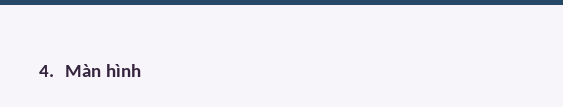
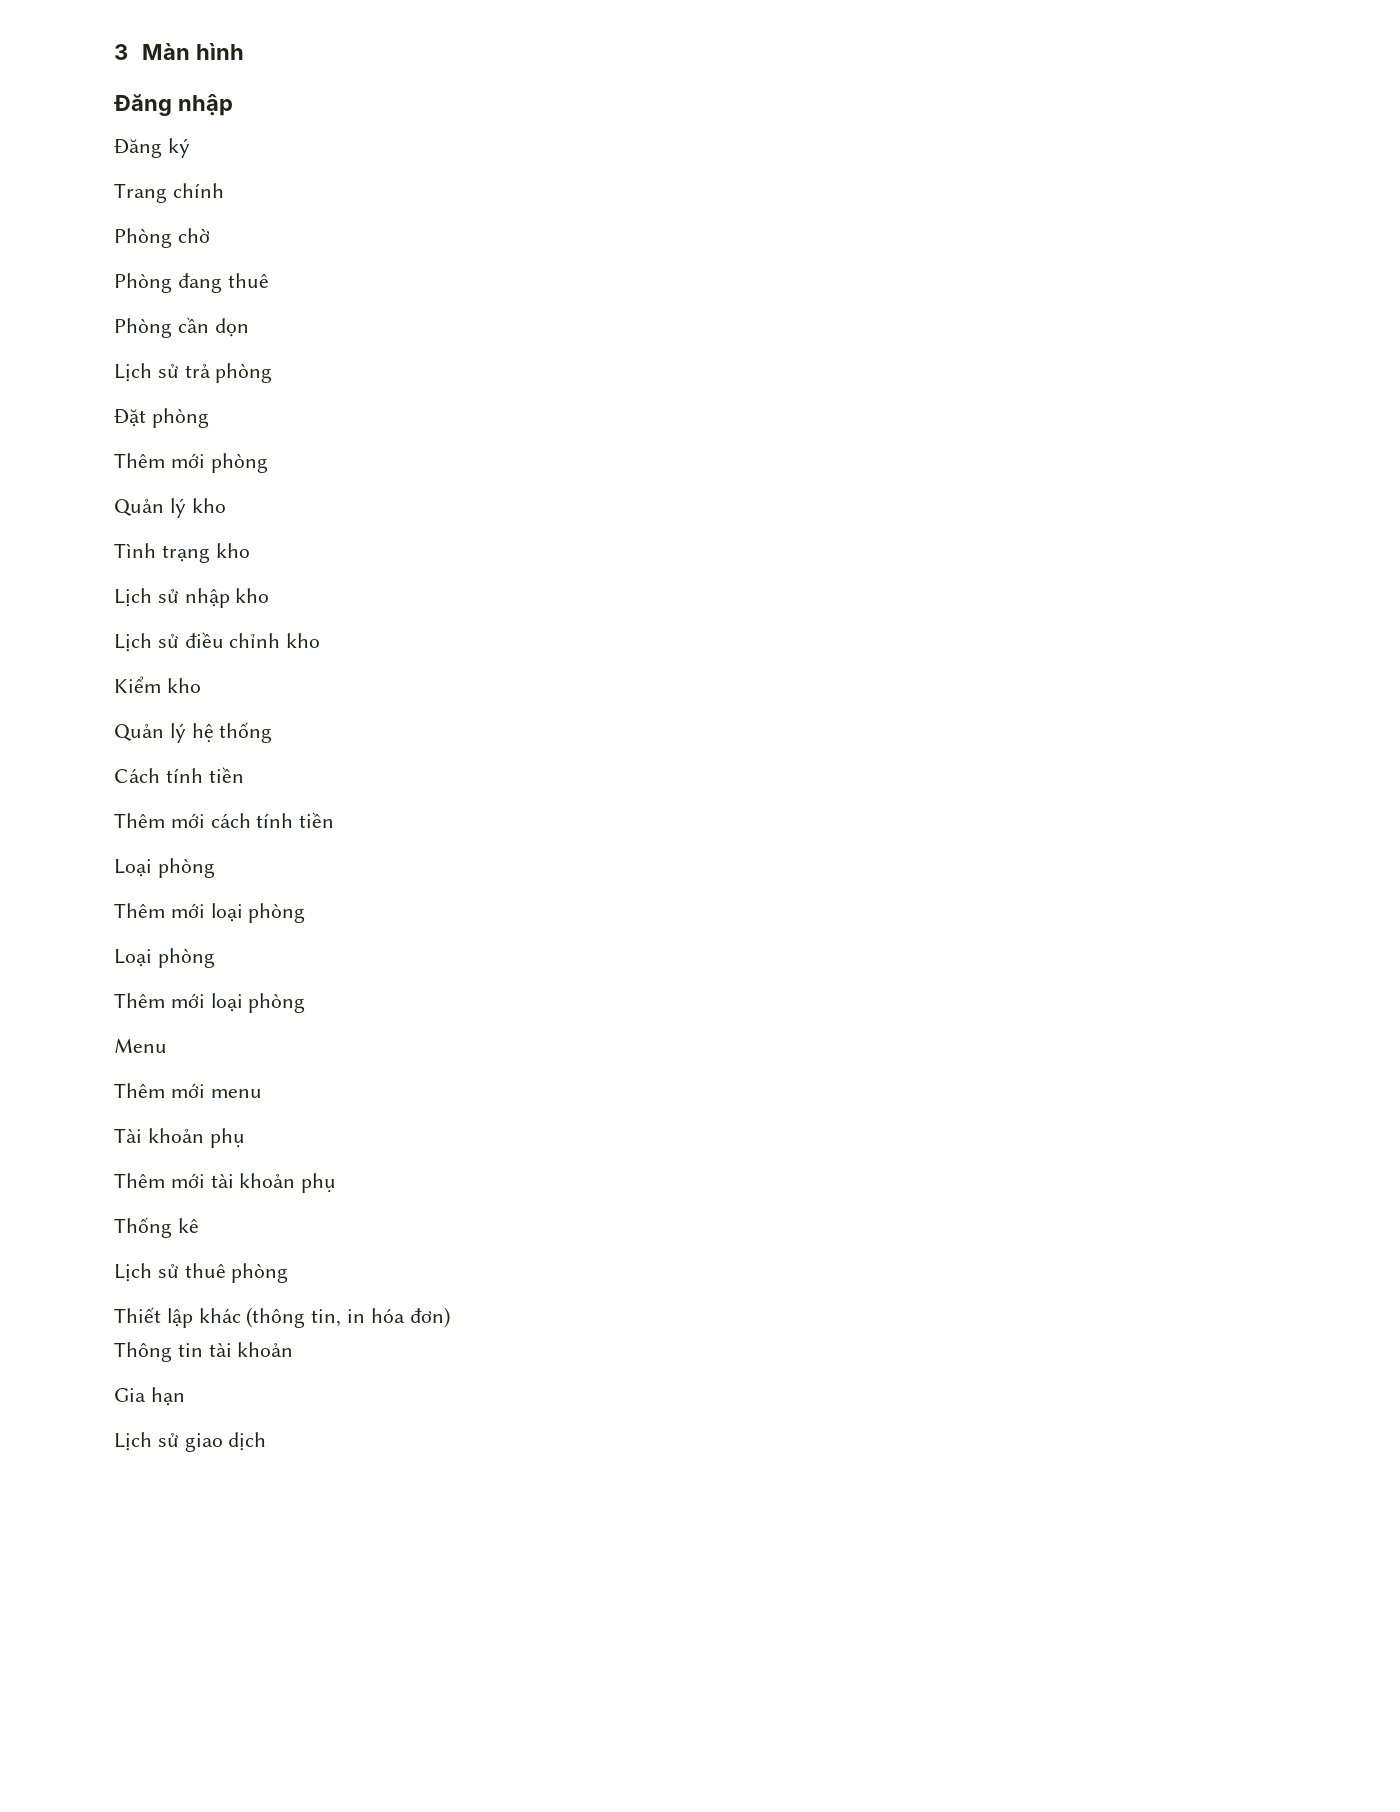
[39,65,54,77] 4. -> [114,44,128,60] 3
(141, 70) none -> [114,94,233,116] [114,138,190,158] [114,183,224,203] [114,228,210,248] [114,273,269,293] [114,317,249,338] [114,363,273,383] [114,408,209,428] [114,453,268,473] [114,498,226,518] [114,543,250,563] [114,588,270,608] [114,632,321,652] [114,676,201,693] [114,722,273,743] [114,767,244,783] [114,812,335,828] [114,858,215,878] [114,903,306,923] [114,948,215,968] [114,993,306,1013] [114,1038,167,1053] [114,1083,262,1098] [114,1128,245,1148] [114,1173,337,1193] [114,1217,199,1238] [114,1263,289,1283] [114,1307,450,1328] [114,1342,294,1362] [114,1387,185,1406] [114,1432,267,1452] // Đăng nhập // Đăng ký // Trang chính // Phòng chờ // Phòng đang thuê // Phòng cần dọn // Lịch sử trả phòng // Đặt phòng // Thêm mới phòng // Quản lý kho // Tình trạng kho // Lịch sử nhập kho // Lịch sử điều chỉnh kho // Kiểm kho // Quản lý hệ thống // Cách tính tiền // Thêm mới cách tính tiền // Loại phòng // Thêm mới loại phòng // Loại phòng // Thêm mới loại phòng // Menu // Thêm mới menu // Tài khoản phụ // Thêm mới tài khoản phụ // Thống kê // Lịch sử thuê phòng // Thiết lập khác (thông tin, in hóa đơn) // Thông tin tài khoản // Gia hạn // Lịch sử giao dịch

